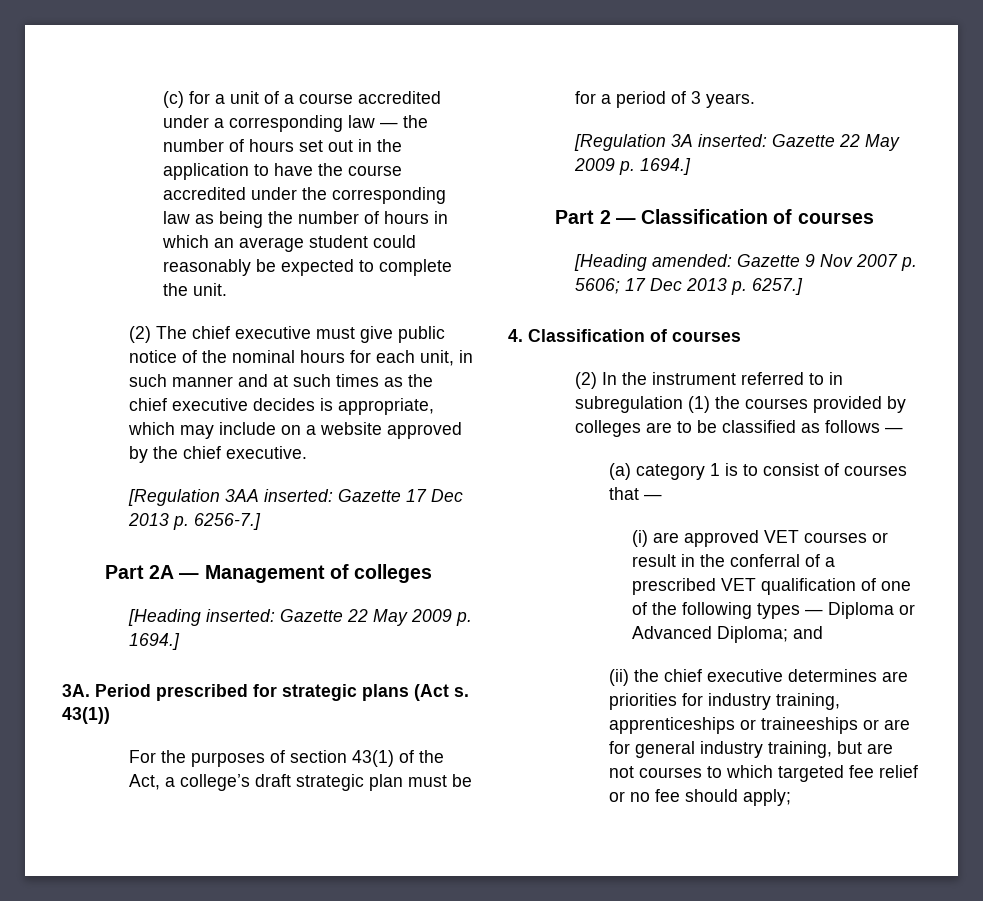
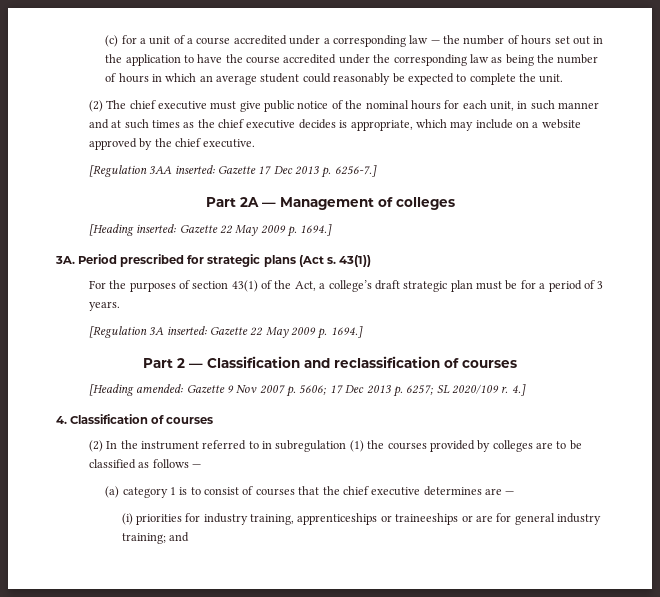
(769, 216) none -> [304,356,440,368] and reclassification
[752,278,804,295] 6257.] -> [406,384,526,396] 6257; SL 2020/109 r. 4.]
[643,494,662,500] [631,530,888,547] [631,554,835,567] [631,578,911,595] [631,602,915,619] [631,626,823,643] [608,669,629,686] — // (i) are approved VET courses or result in the conferral of a prescribed VET qualification of one of the following types — Diploma or Advanced Diploma; and // (ii) -> (320, 490) none
(908, 676) none -> [505,491,515,495] [121,513,133,525] — // (i)
[767,741,893,758] [608,765,918,782] [608,789,791,806] training, but are not courses to which targeted fee relief or no fee should apply; -> [121,532,189,544] training; and

